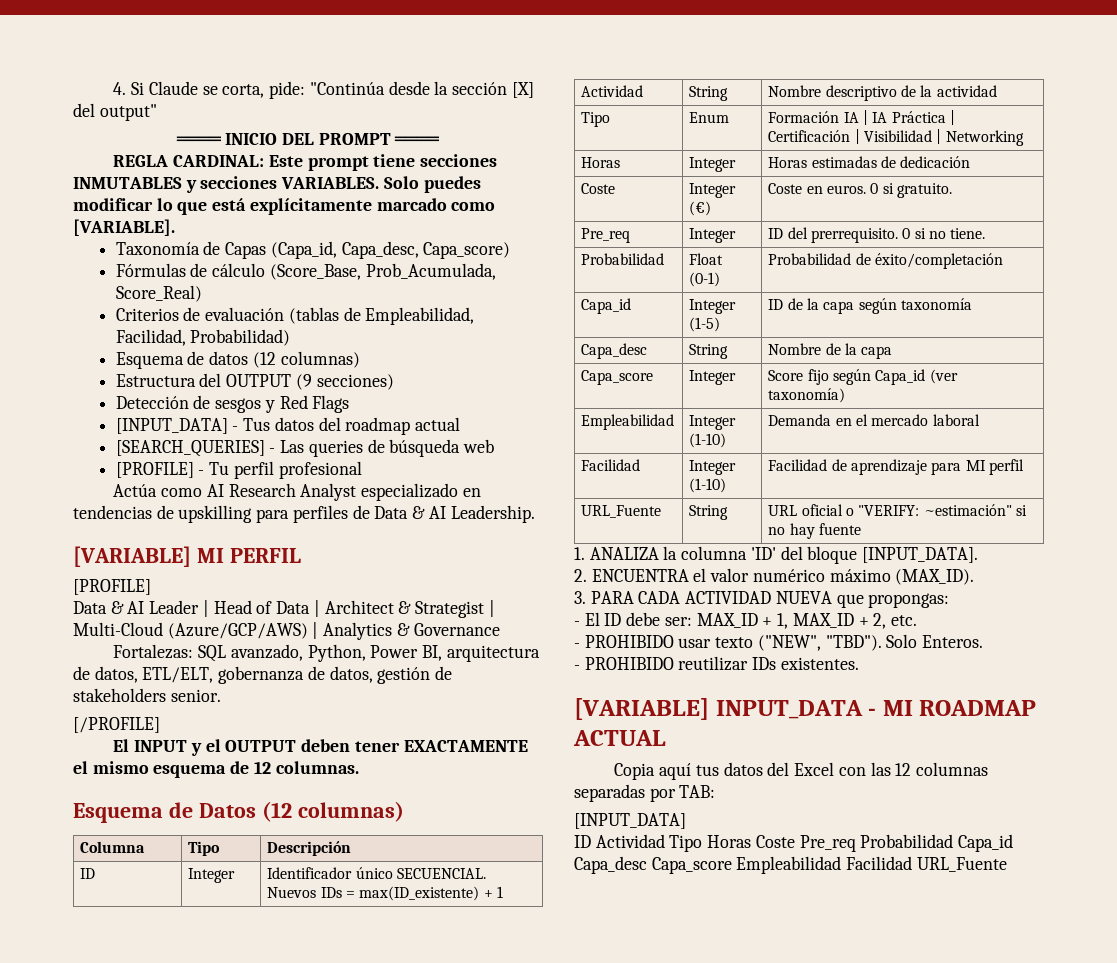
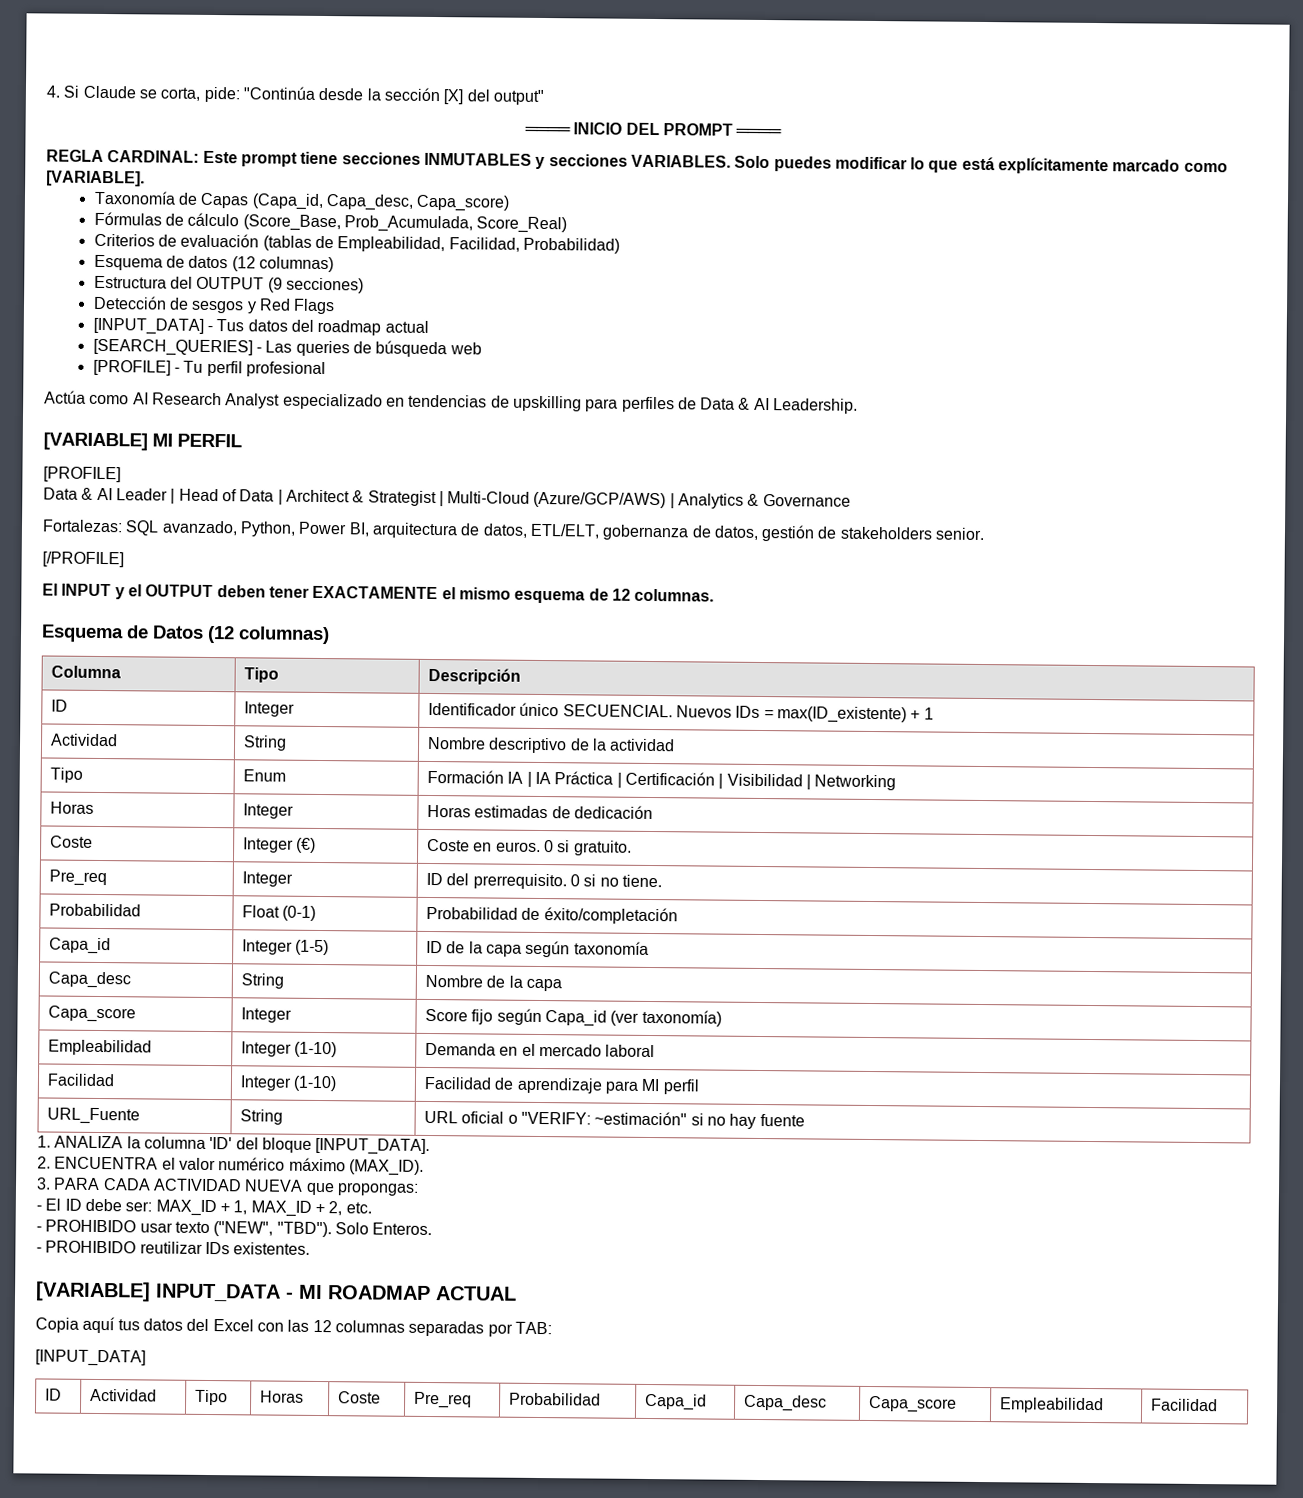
[574,834,1014,852] [574,856,1007,874] // ID Actividad Tipo Horas Coste Pre_req Probabilidad Capa_id Capa_desc Capa_score Empleabilidad Facilidad URL_Fuente -> [45,1388,63,1401] [90,1388,158,1402] [195,1389,229,1406] [260,1390,305,1403] [338,1391,382,1404] [414,1391,473,1409] [509,1392,602,1406] [645,1393,708,1411] [743,1394,828,1412] [868,1396,958,1413] [999,1397,1105,1414] [1151,1398,1219,1412] // ID | Actividad | Tipo | Horas | Coste | Pre_req | Probabilidad | Capa_id | Capa_desc | Capa_score | Empleabilidad | Facilidad

